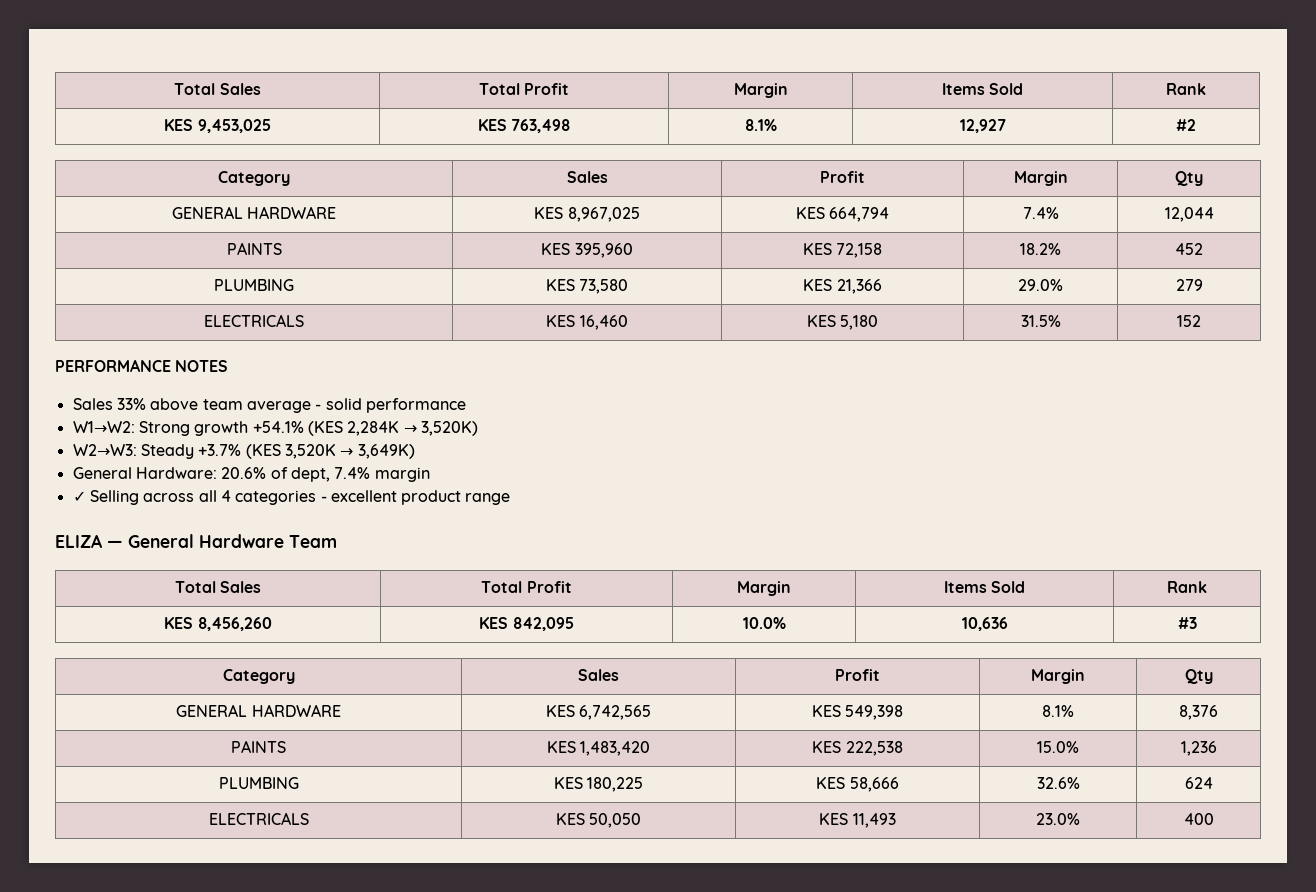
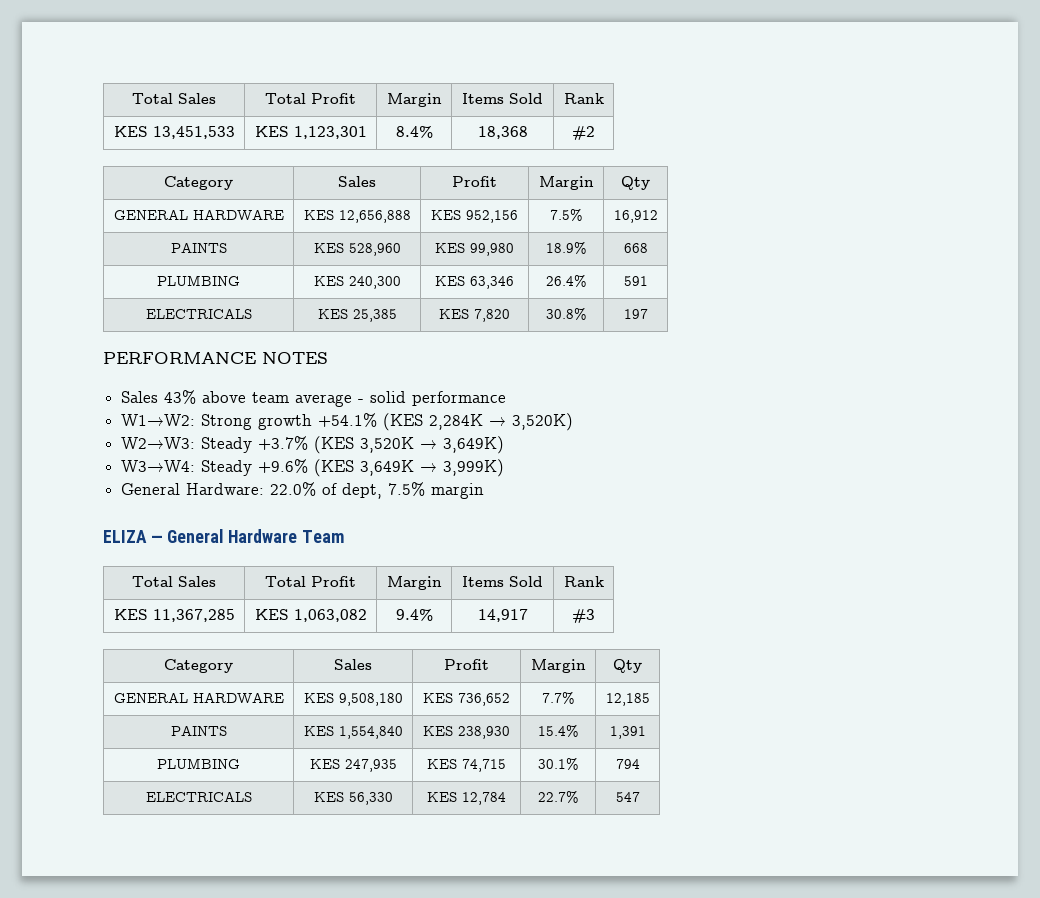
[174,83,261,95] [478,83,570,95] [733,83,788,98] [941,83,1024,95] [1166,83,1206,95] [164,119,271,133] [477,119,571,133] [744,119,777,131] [959,119,1006,133] Total Sales | Total Profit | Margin | Items Sold | Rank // KES 9,453,025 | KES 763,498 | 8.1% | 12,927 -> [132,93,216,104] [265,93,356,104] [386,93,442,107] [462,93,543,104] [563,93,604,104] [113,126,235,139] [254,126,367,139] [395,126,433,138] [477,126,528,139] Total Sales | Total Profit | Margin | Items Sold | Rank // KES 13,451,533 | KES 1,123,301 | 8.4% | 18,368
[567,207,640,222] [795,207,890,222] [1022,207,1059,219] [1164,207,1214,222] [226,242,282,255] [541,243,633,258] [802,243,883,258] [1020,243,1061,255] [1175,243,1203,255] [214,279,294,291] [545,279,629,294] [803,279,882,294] [1018,279,1063,291] [1175,279,1203,291] [204,314,304,327] [546,315,628,330] [806,315,879,330] [1020,315,1061,327] [1177,315,1201,327] 8,967,025 | KES 664,794 | 7.4% | 12,044 // PAINTS | KES 395,960 | KES 72,158 | 18.2% | 452 // PLUMBING | KES 73,580 | KES 21,366 | 29.0% | 279 // ELECTRICALS | KES 16,460 | KES 5,180 | 31.5% | 152 -> [338,210,411,223] [431,210,518,223] [549,208,583,221] [613,210,658,223] [170,242,227,253] [313,243,401,256] [435,243,514,256] [545,241,587,254] [623,243,648,253] [157,275,240,286] [313,276,401,289] [435,276,514,289] [545,274,587,287] [623,276,648,286] [145,308,252,319] [317,309,397,322] [439,309,510,322] [545,307,587,320] [623,309,648,319] 12,656,888 | KES 952,156 | 7.5% | 16,912 // PAINTS | KES 528,960 | KES 99,980 | 18.9% | 668 // PLUMBING | KES 240,300 | KES 63,346 | 26.4% | 591 // ELECTRICALS | KES 25,385 | KES 7,820 | 30.8% | 197
[116,398,146,410] 33% -> [164,390,197,404] 43%
(415, 451) none -> [121,459,505,477] // W3→W4: Steady +9.6% (KES 3,649K → 3,999K)
[221,467,267,479] 20.6% -> [270,482,317,496] 22.0%
[334,467,371,479] 7.4% -> [388,482,426,496] 7.5%
[72,490,511,505] // ✓ Selling across all 4 categories - excellent product range -> (485, 491) none
[197,617,272,631] [479,617,574,631] [742,617,786,629] [961,617,1008,631] 8,456,260 | KES 842,095 | 10.0% | 10,636 -> [152,609,235,622] [254,609,367,622] [395,609,433,621] [477,609,528,622] 11,367,285 | KES 1,063,082 | 9.4% | 14,917
[579,705,652,720] [811,705,904,720] [1042,705,1074,717] [1179,705,1218,720] [231,740,286,753] [546,741,651,756] [812,741,903,756] [1037,741,1079,753] [1180,741,1217,756] [218,777,299,789] [553,777,644,792] [816,777,899,792] [1036,777,1080,789] [1184,777,1213,789] [208,812,309,825] [555,813,642,828] [819,813,896,828] [1036,813,1080,825] [1183,813,1214,825] 6,742,565 | KES 549,398 | 8.1% | 8,376 // PAINTS | KES 1,483,420 | KES 222,538 | 15.0% | 1,236 // PLUMBING | KES 180,225 | KES 58,666 | 32.6% | 624 // ELECTRICALS | KES 50,050 | KES 11,493 | 23.0% | 400 -> [338,693,403,706] [423,693,510,706] [541,691,575,704] [605,693,650,706] [170,725,227,736] [303,726,403,739] [423,726,510,739] [537,724,579,737] [609,726,646,739] [157,758,240,769] [309,759,397,772] [427,759,506,772] [537,757,579,770] [615,759,640,769] [145,791,252,802] [313,792,393,805] [427,792,506,805] [537,790,579,803] [615,792,640,802] 9,508,180 | KES 736,652 | 7.7% | 12,185 // PAINTS | KES 1,554,840 | KES 238,930 | 15.4% | 1,391 // PLUMBING | KES 247,935 | KES 74,715 | 30.1% | 794 // ELECTRICALS | KES 56,330 | KES 12,784 | 22.7% | 547

